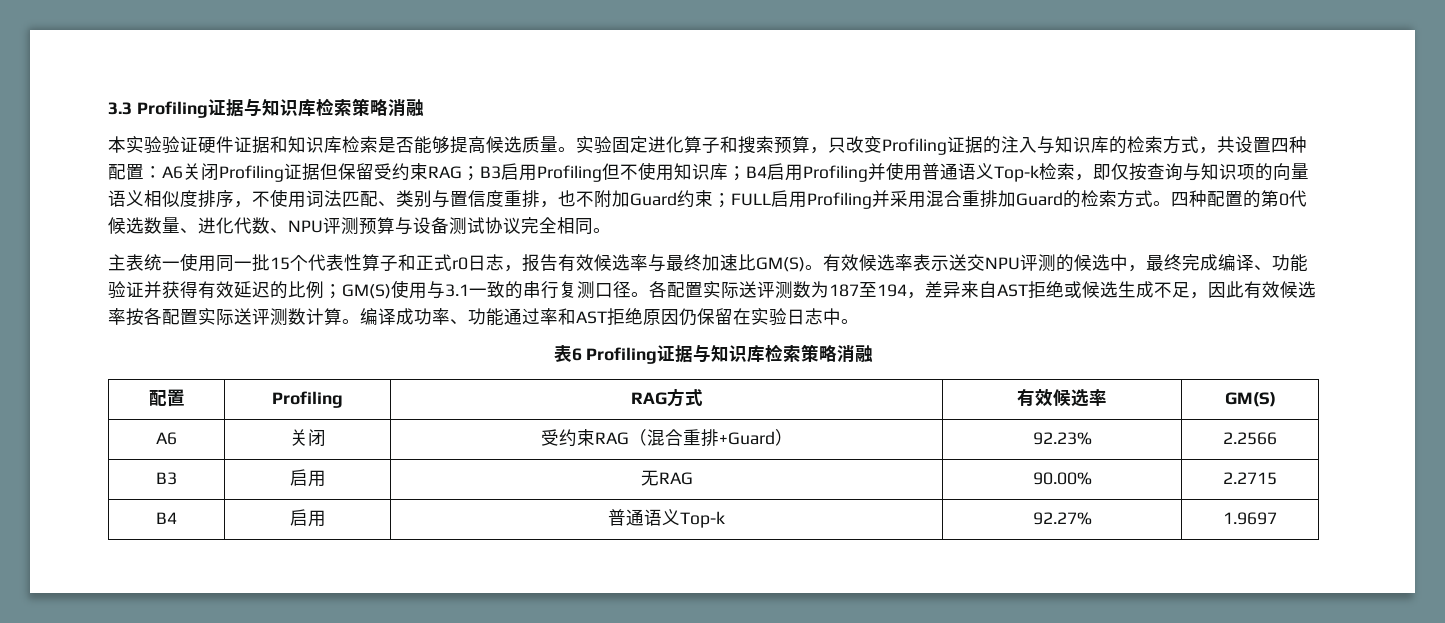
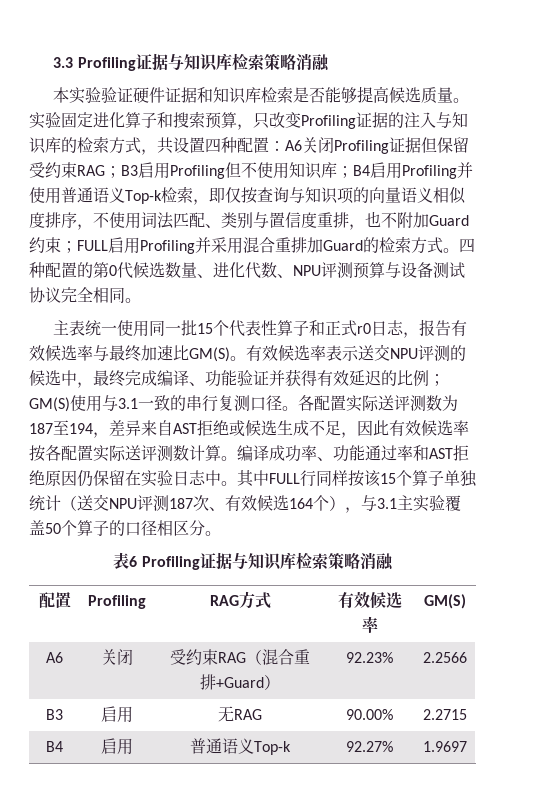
(859, 321) none -> [237,470,477,487] [29,494,461,513] [29,520,221,536] 其中FULL行同样按该15个算子单独统计（送交NPU评测187次、有效候选164个），与3.1主实验覆盖50个算子的口径相区分。

